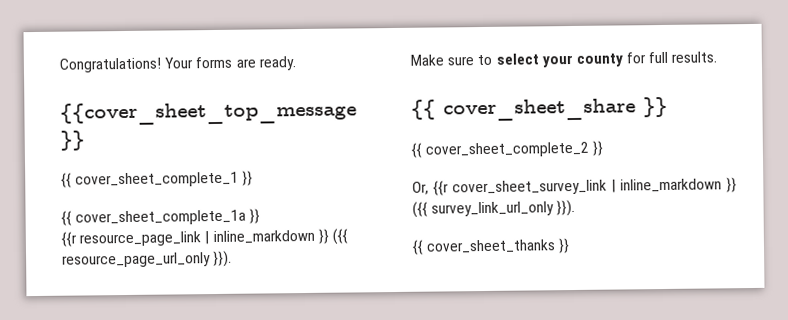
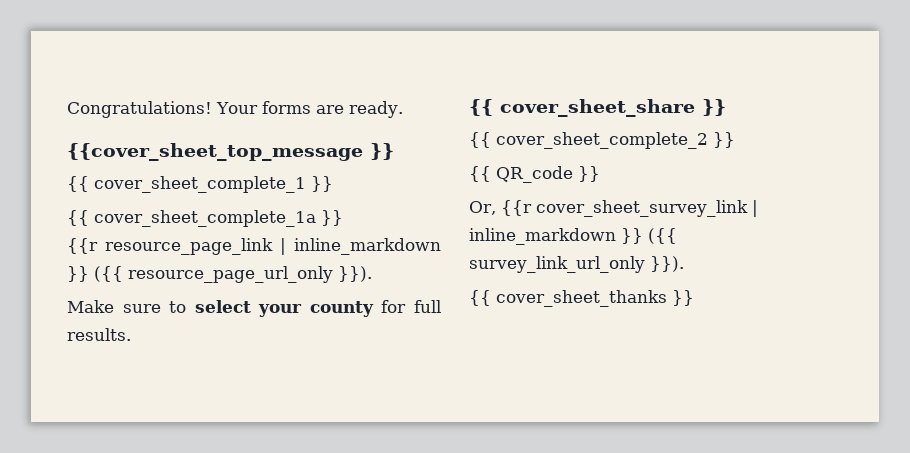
(604, 148) none -> [469,166,600,183] // {{ QR_code }}

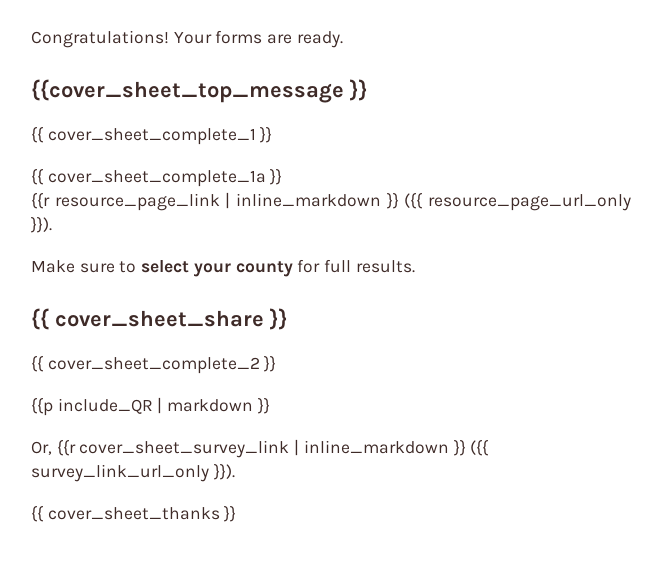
[469,166,573,183] {{ QR_code -> [31,397,254,416] {{p include_QR | markdown

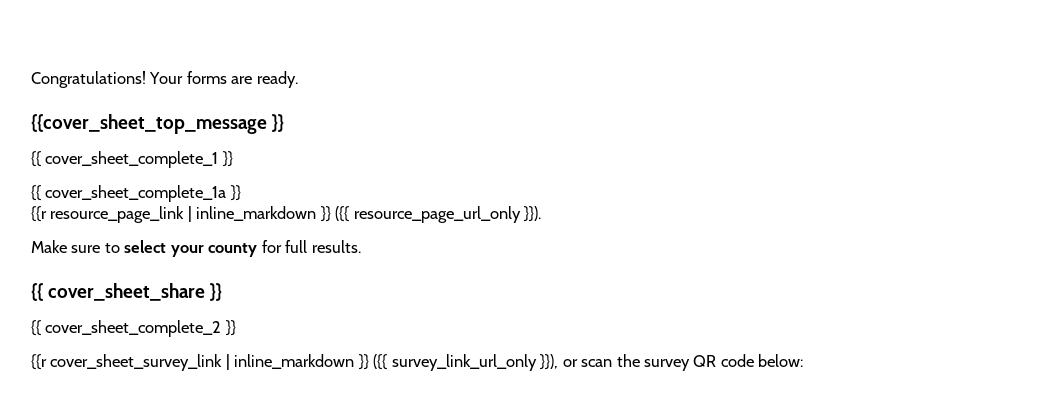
[31,397,270,416] [31,441,52,455] {{p include_QR | markdown }} // Or, -> (236, 328) none
[213,463,235,480] [31,505,237,522] }}). // {{ cover_sheet_thanks }} -> [540,354,804,371] }}), or scan the survey QR code below:

